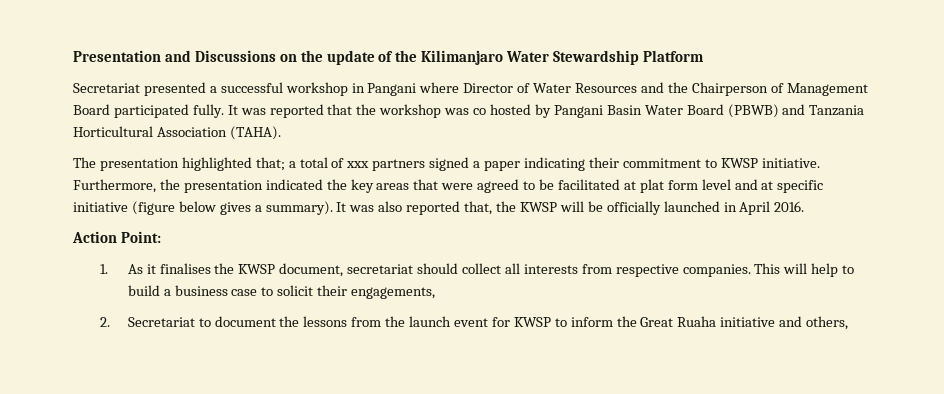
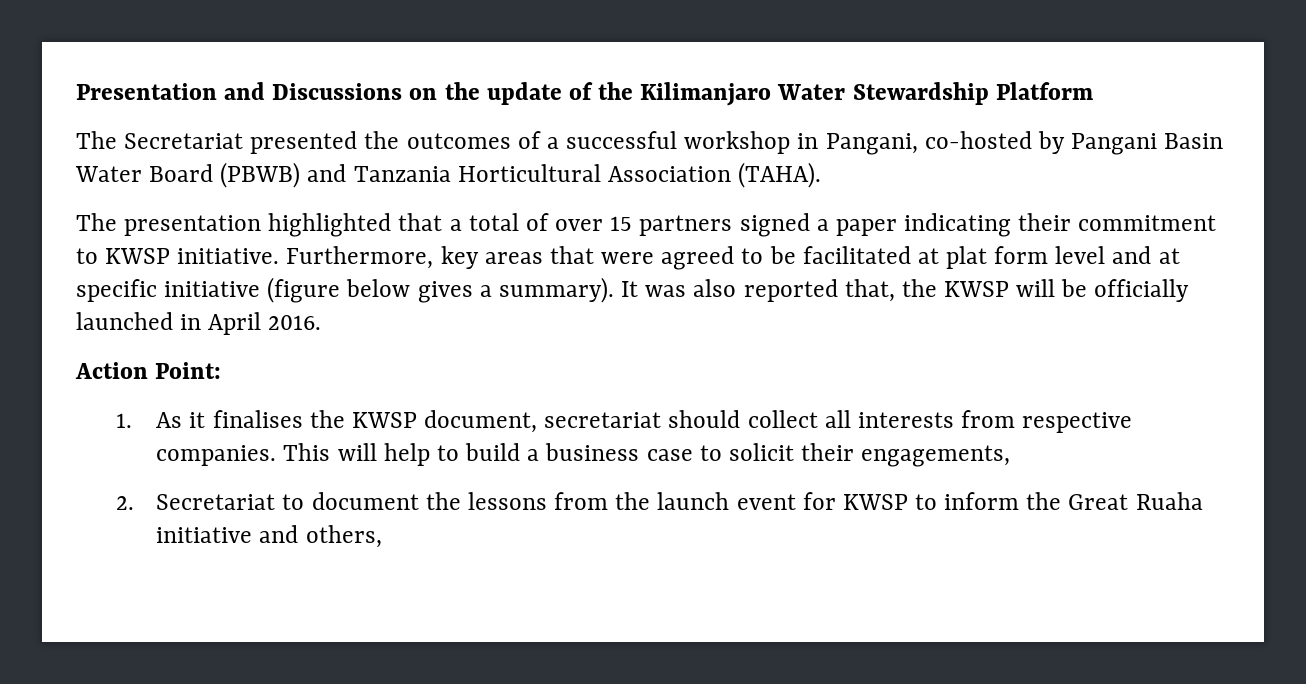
(705, 56) none -> [76,131,117,149] The
(206, 89) none -> [364,131,541,149] the outcomes of
[367,82,868,96] [73,104,532,118] Pangani where Director of Water Resources and the Chairperson of Management Board participated fully. It was reported that the workshop was co hosted -> [825,131,1032,155] Pangani, co-hosted
[255,157,285,171] that; -> [398,213,443,231] that
[346,161,370,168] xxx -> [555,216,633,231] over 15
[159,179,347,193] the presentation indicated the -> (434, 257) none

